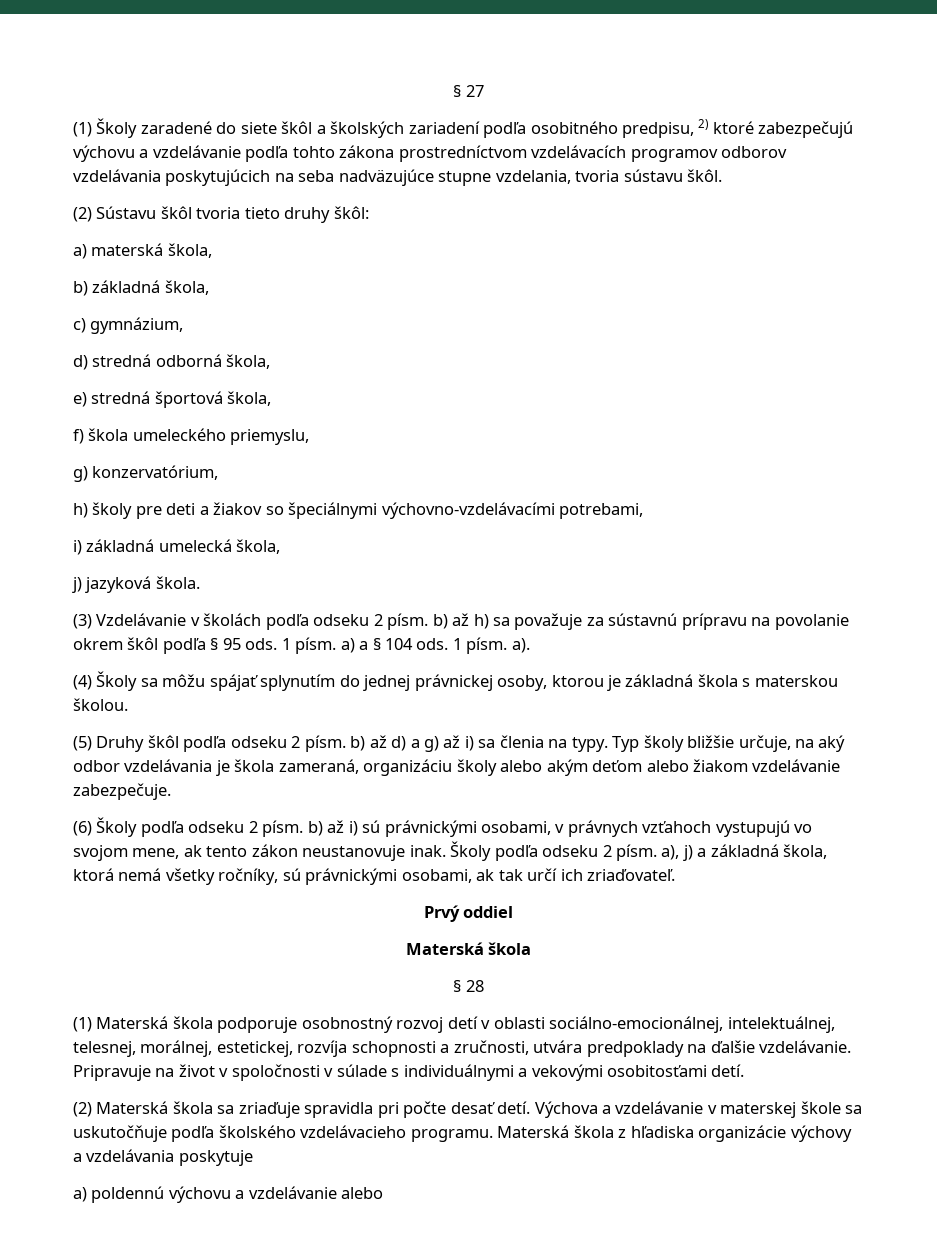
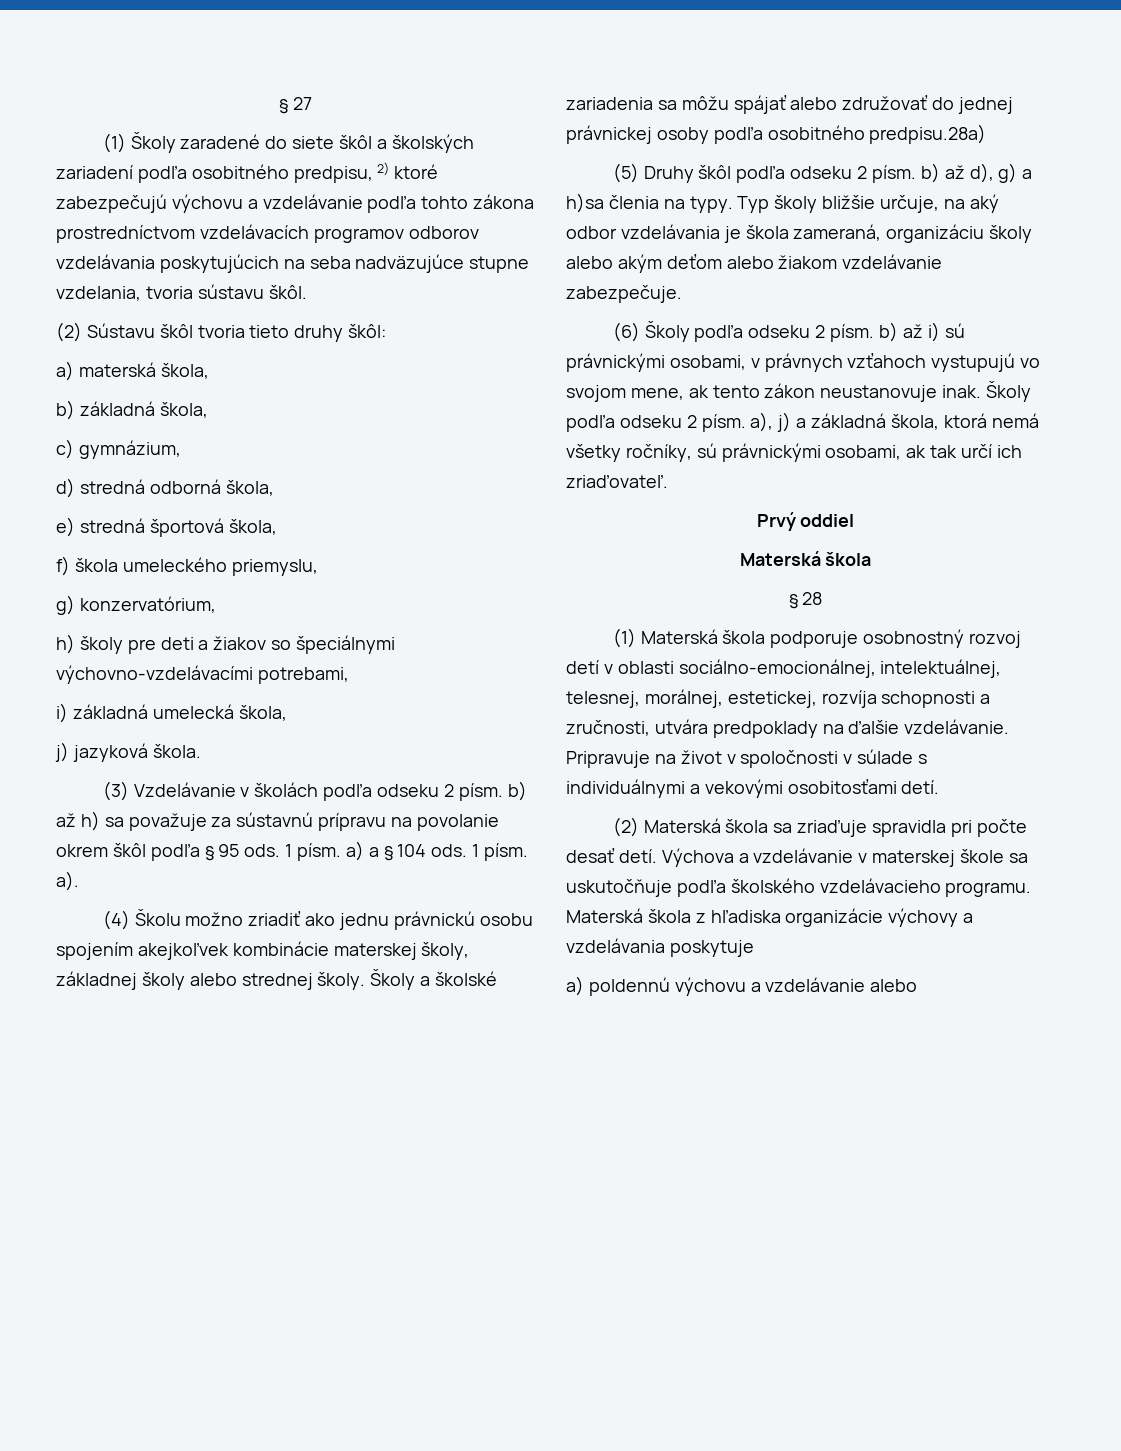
[96,671,138,691] Školy -> [134,909,533,930] [56,941,470,960] [56,969,498,990] [566,97,653,110] Školu možno zriadiť ako jednu právnickú osobu spojením akejkoľvek kombinácie materskej školy, základnej školy alebo strednej školy. Školy a školské zariadenia
[260,674,336,691] splynutím -> [790,95,929,110] alebo združovať
[497,674,838,691] [73,698,128,711] osoby, ktorou je základná škola s materskou školou. -> [656,124,987,144] osoby podľa osobitného predpisu.28a)
[391,735,496,752] d) a g) až i) sa -> [969,163,1033,183] [566,193,604,213] d), g) a h)sa

